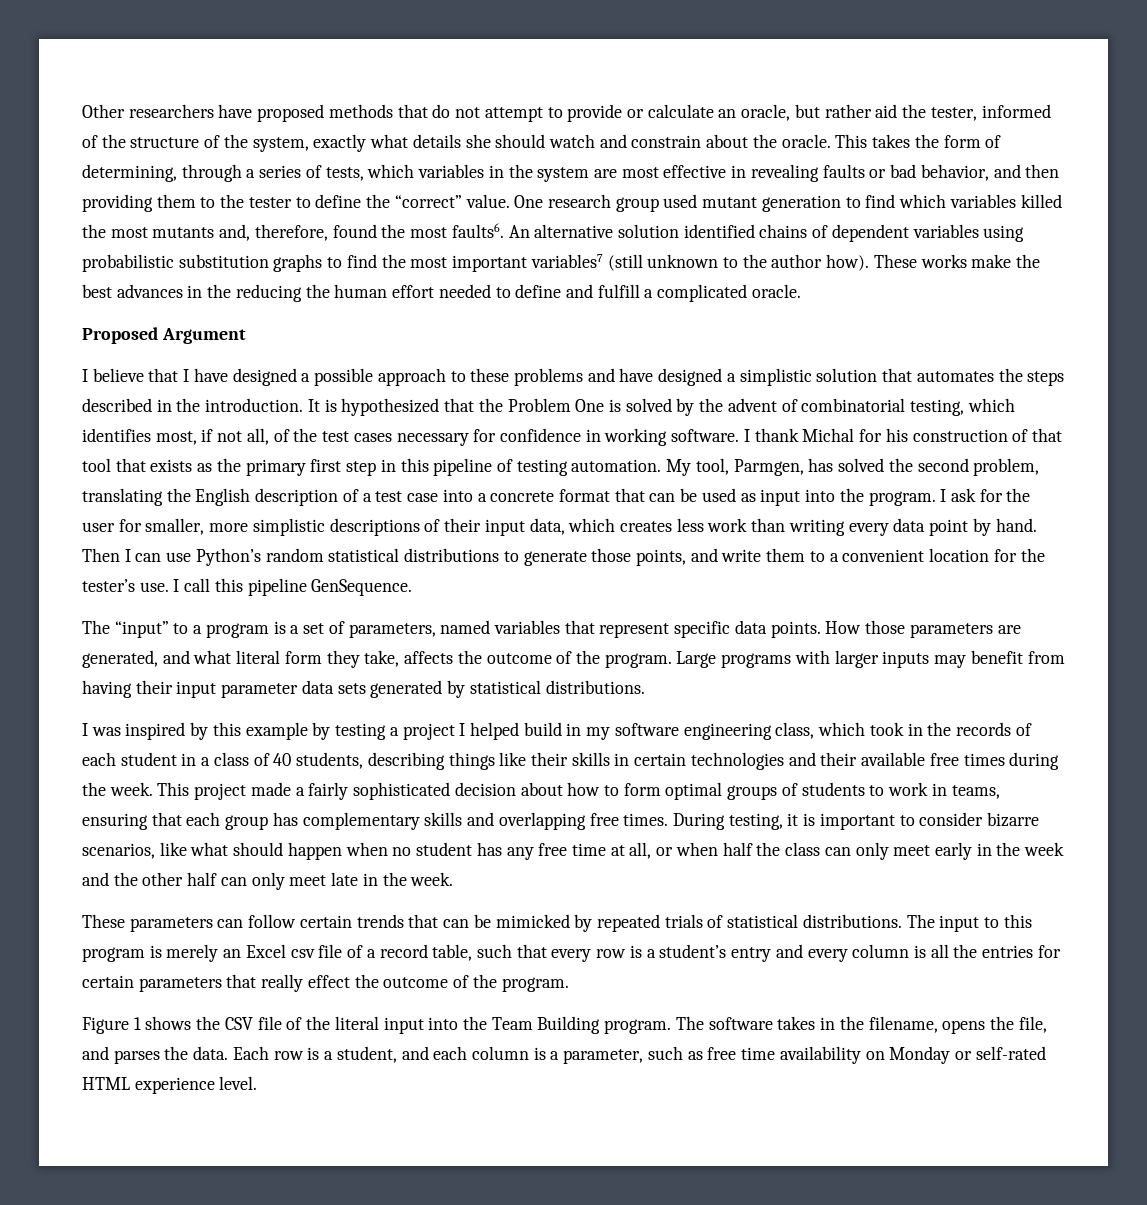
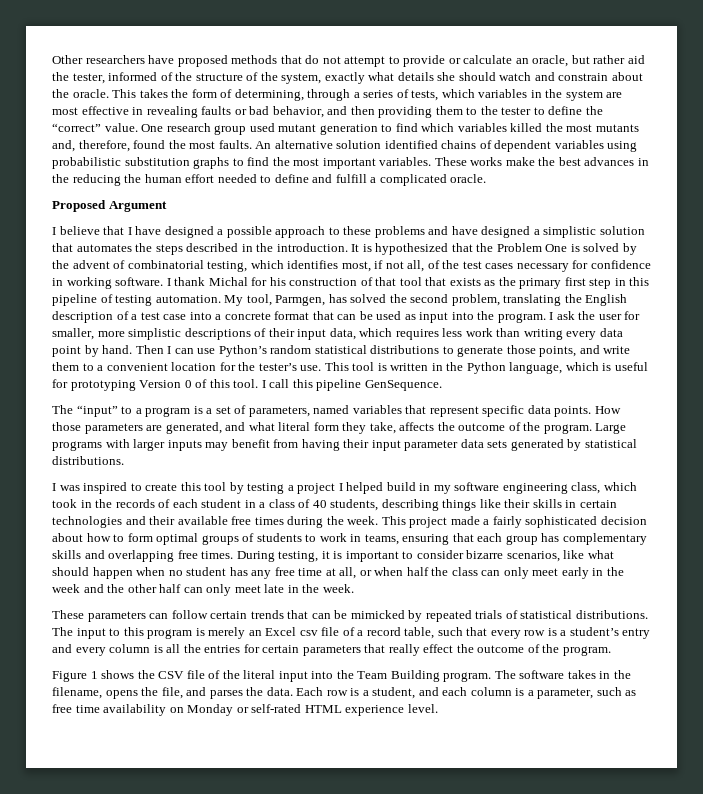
[451,223,504,238] faults6. -> [218,140,252,149] faults.
[530,254,870,271] variables7 (still unknown to the author how). -> [379,157,432,166] variables.
[979,489,1003,502] for -> (575, 315) none
[619,521,672,532] creates -> [395,329,439,340] requires
(169, 587) none -> [324,362,648,374] [52,379,259,391] This tool is written in the Python language, which is useful for prototyping Version 0 of this tool.
[190,722,308,740] by this example -> [130,482,227,491] to create this tool

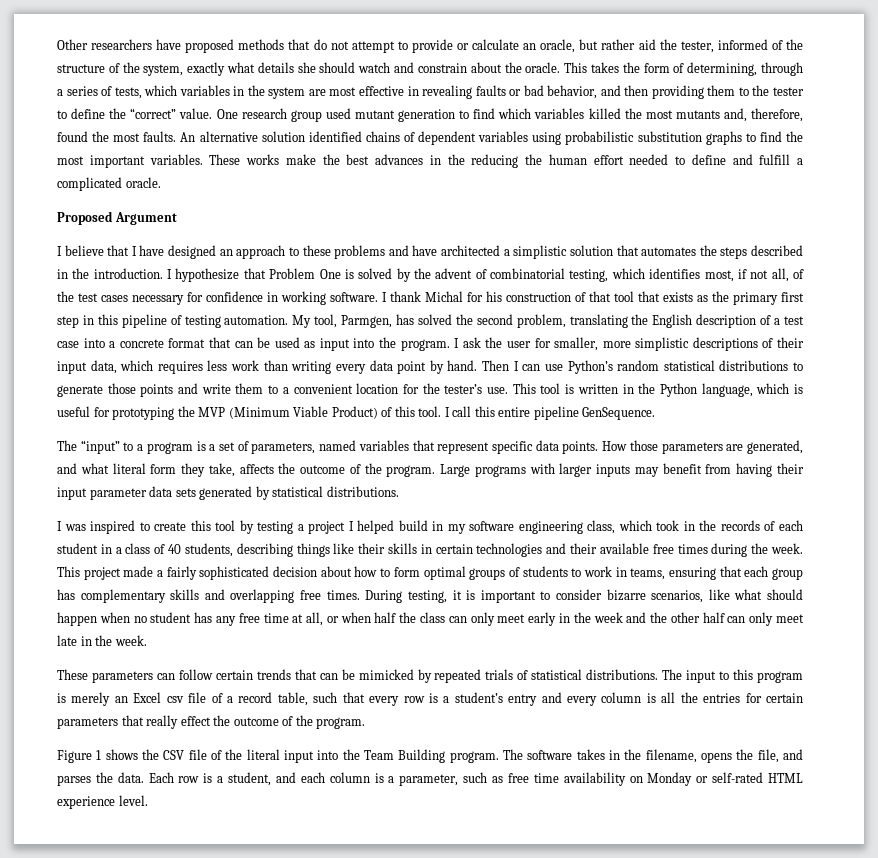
[217,226,272,238] a possible -> [219,249,233,256] an
[481,226,531,238] designed -> [441,245,501,256] architected
[351,243,494,255] It is hypothesized that the -> [167,268,266,282] I hypothesize that
[539,346,577,357] points, -> [140,384,174,397] points
[139,380,192,388] Version 0 -> [177,406,378,419] the MVP (Minimum Viable Product)
(313, 383) none -> [498,407,531,417] entire

